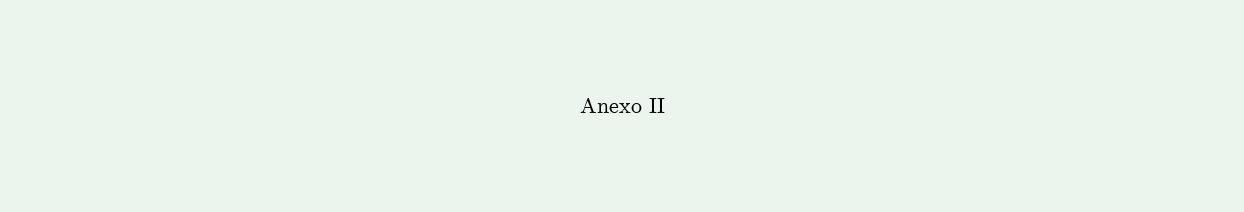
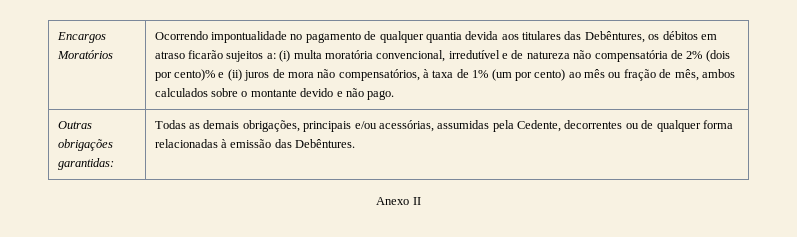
(579, 105) none -> [56,32,106,43] [56,50,113,59] [154,31,717,43] [154,50,730,62] [154,69,735,81] [154,88,395,100] [57,121,92,129] [57,139,113,151] [57,158,114,170] [154,120,733,132] [154,139,356,148] Encargos Moratórios | Ocorrendo impontualidade no pagamento de qualquer quantia devida aos titulares das Debêntures, os débitos em atraso ficarão sujeitos a: (i) multa moratória convencional, irredutível e de natureza não compensatória de 2% (dois por cento)% e (ii) juros de mora não compensatórios, à taxa de 1% (um por cento) ao mês ou fração de mês, ambos calculados sobre o montante devido e não pago. // Outras obrigações garantidas: | Todas as demais obrigações, principais e/ou acessórias, assumidas pela Cedente, decorrentes ou de qualquer forma relacionadas à emissão das Debêntures. //

